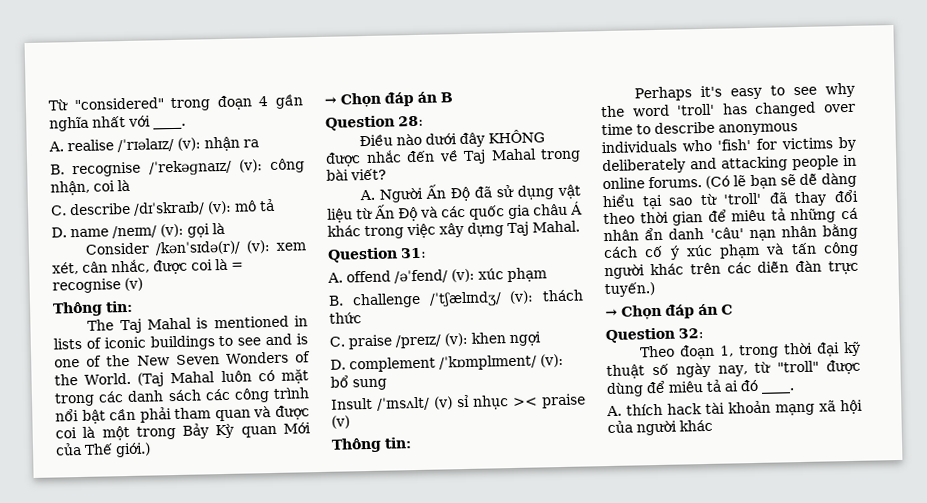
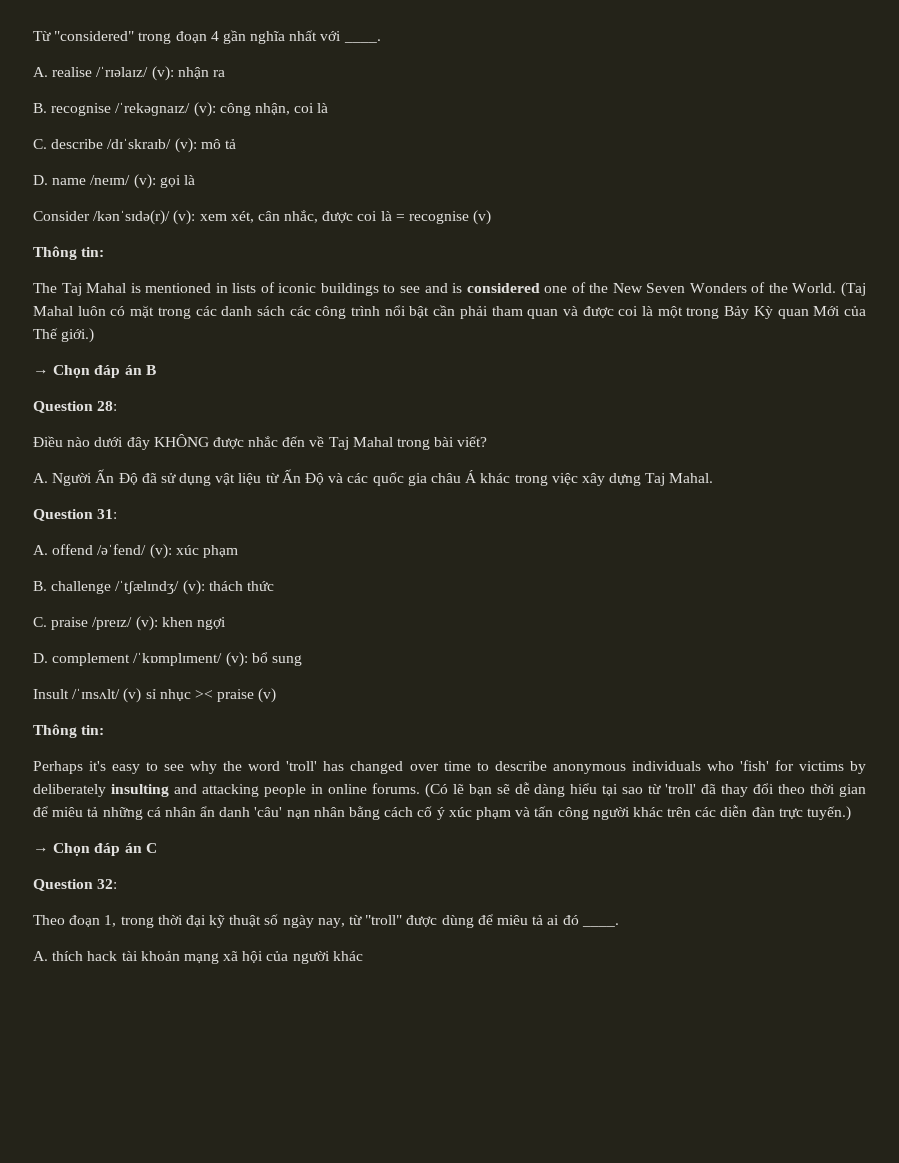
(308, 339) none -> [466,283,540,293] considered
(686, 166) none -> [110,784,169,797] insulting

